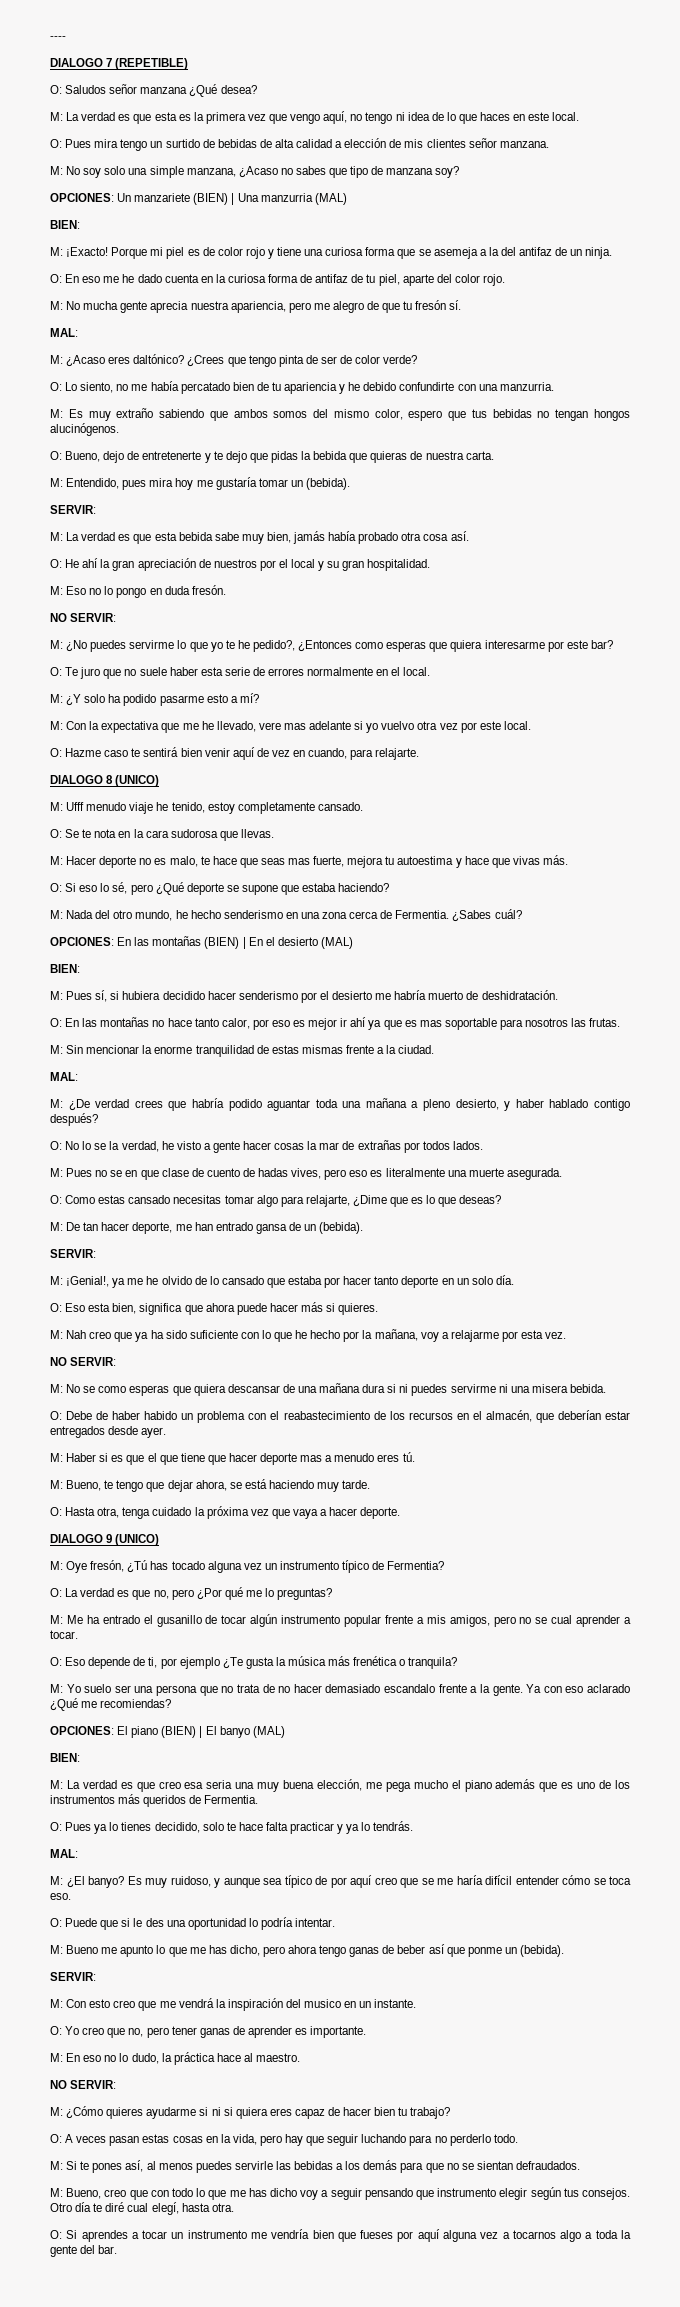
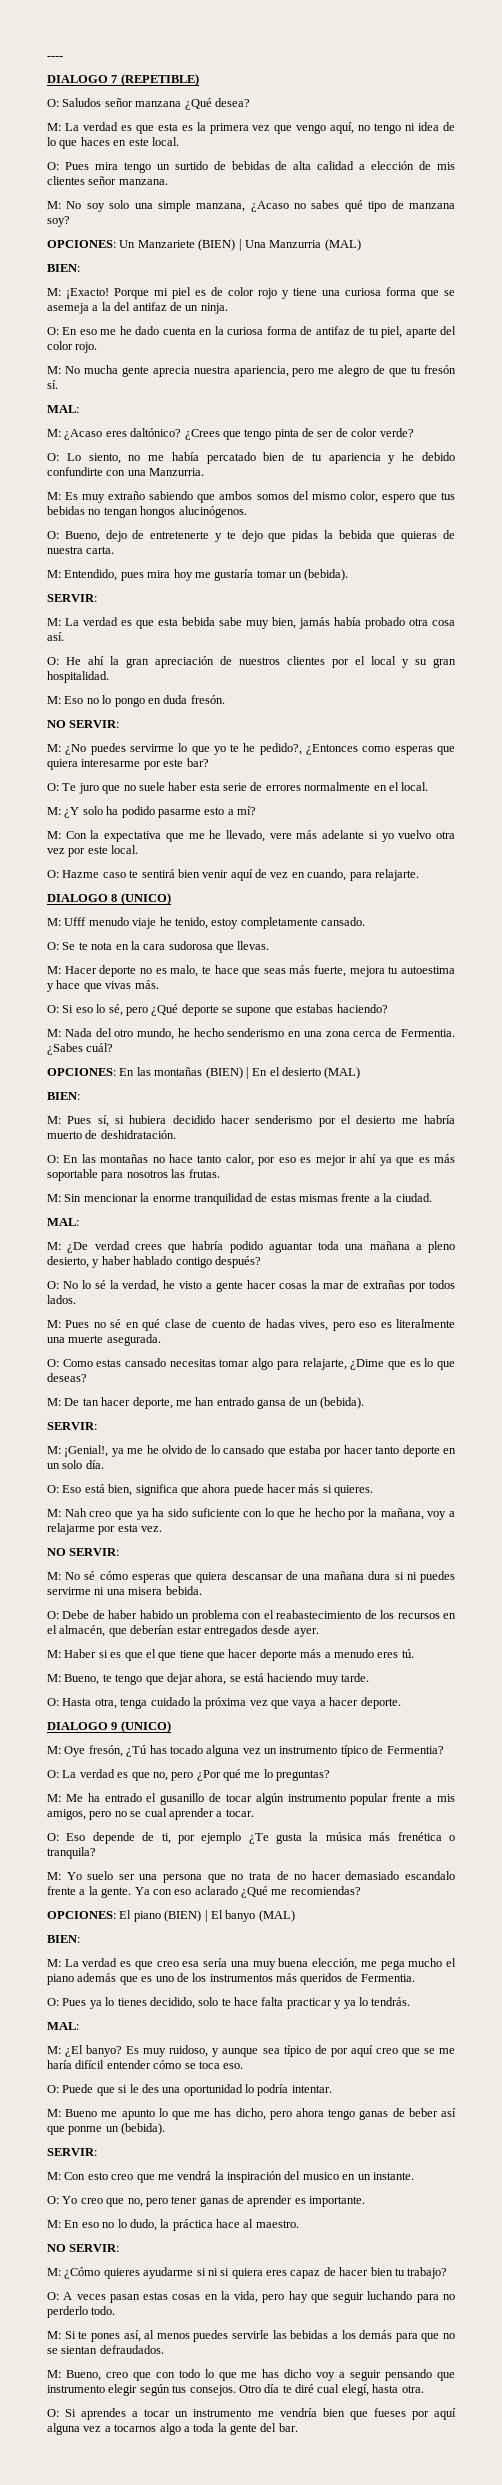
[329,168,348,178] que -> [344,200,363,212] qué
[134,193,191,202] manzariete -> [137,240,195,248] Manzariete
[260,193,313,202] manzurria -> [269,240,322,248] Manzurria
[499,382,554,391] manzurria. -> [149,468,205,476] Manzurria.
(257, 563) none -> [287,656,325,665] clientes
[283,723,306,730] mas -> [296,830,318,839] más
[288,858,311,865] mas -> [289,965,311,974] más
[302,883,337,892] estaba -> [296,1004,334,1013] estabas
[419,1020,442,1027] mas -> [434,1154,456,1163] más
[94,1143,107,1150] se -> [94,1280,106,1289] sé
[110,1170,159,1180] se en que -> [110,1319,161,1331] sé en qué
[88,1303,111,1312] esta -> [84,1484,105,1493] está
[83,1386,127,1393] se como -> [84,1571,128,1580] sé cómo
[300,1455,323,1462] mas -> [300,1649,322,1658] más
[206,1780,233,1789] seria -> [203,1958,228,1967] sería

